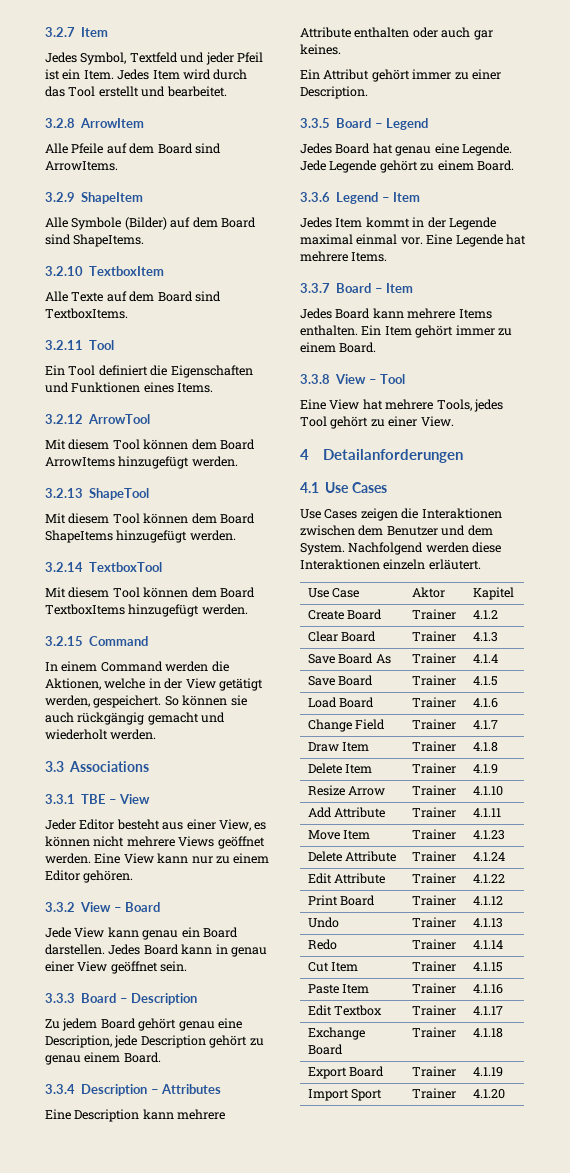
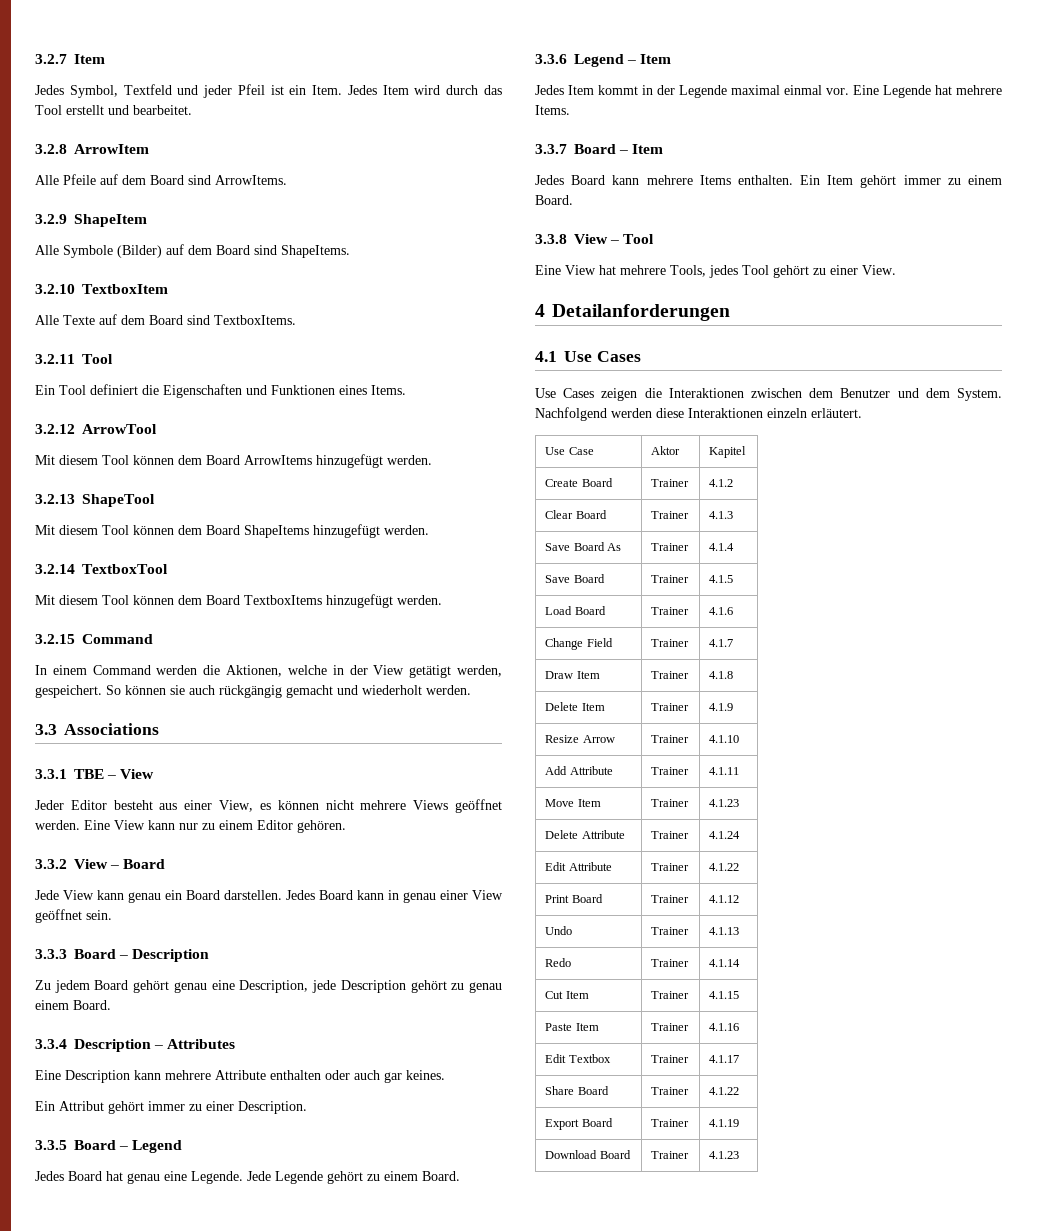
[308,1027,366,1040] [308,1044,344,1055] [412,1027,457,1038] [473,1028,504,1038] Exchange Board | Trainer | 4.1.18 -> [545,1086,609,1095] [651,1087,690,1095] [709,1087,740,1095] Share Board | Trainer | 4.1.22
[308,1089,383,1101] [412,1088,457,1099] [473,1089,506,1099] Import Sport | Trainer | 4.1.20 -> [545,1150,631,1159] [651,1151,690,1159] [709,1151,740,1159] Download Board | Trainer | 4.1.23

